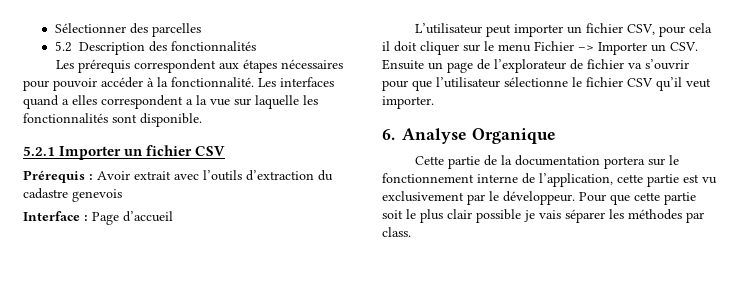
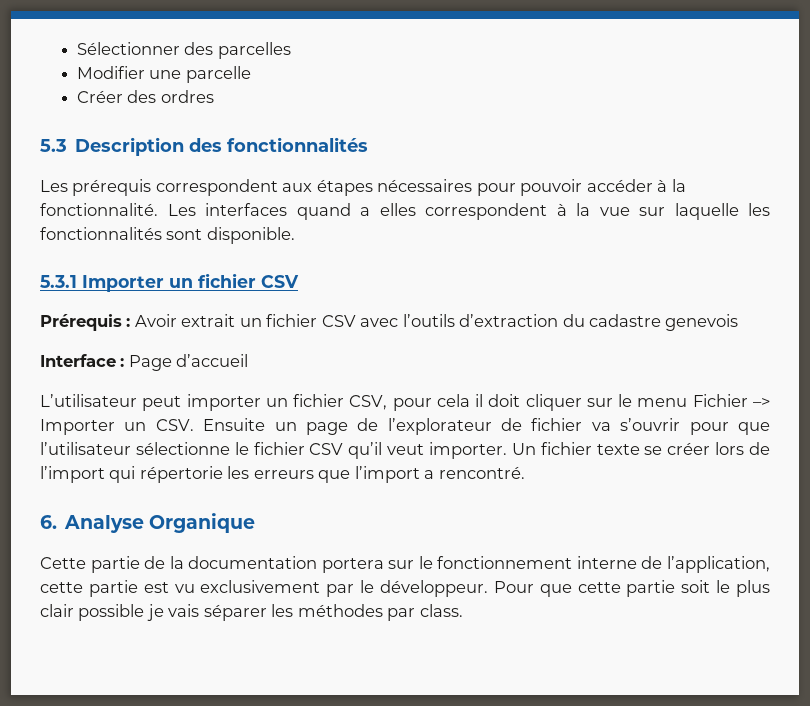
[55,41,73,52] 5.2 -> [76,66,251,83] [76,90,214,103] [40,139,67,152] Modifier une parcelle // Créer des ordres // 5.3
[186,99,193,105] a -> [556,203,567,216] à
[23,146,55,156] 5.2.1 -> [40,275,77,288] 5.3.1
(171, 175) none -> [239,314,356,327] un fichier CSV
(434, 102) none -> [511,442,770,455] [40,466,525,483] Un fichier texte se créer lors de l’import qui répertorie les erreurs que l’import a rencontré.

